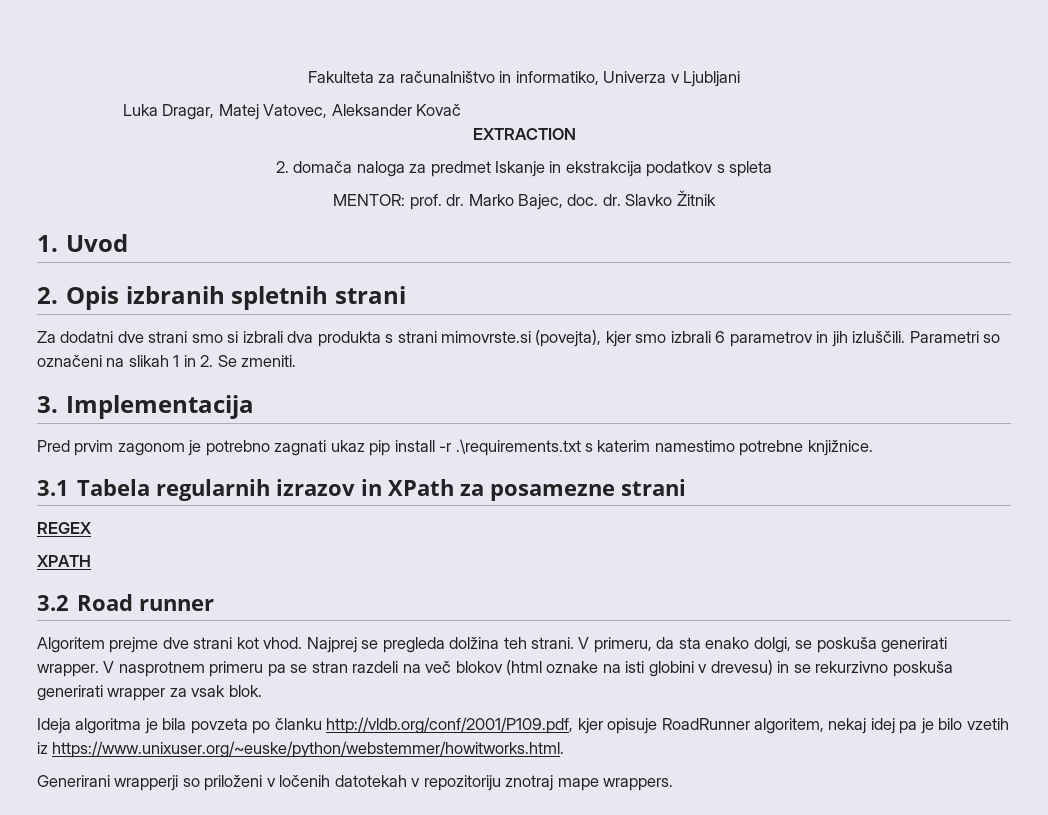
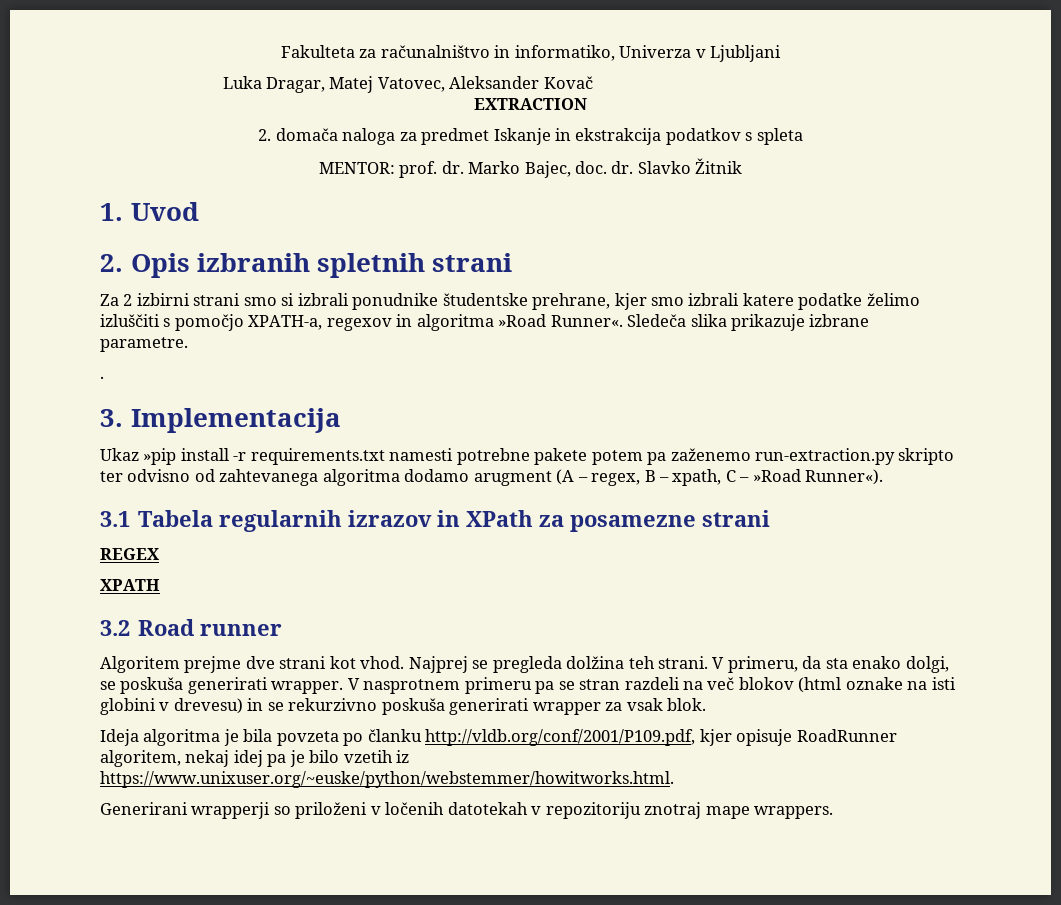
[60,331,144,343] dodatni dve -> [123,293,190,306] 2 izbirni
[287,330,1001,347] [37,355,297,367] [37,395,255,419] [37,439,873,456] dva produkta s strani mimovrste.si (povejta), kjer smo izbrali 6 parametrov in jih izluščili. Parametri so označeni na slikah 1 in 2. Se zmeniti. // 3. Implementacija // Pred prvim zagonom je potrebno zagnati ukaz pip install -r .\requirements.txt s katerim namestimo potrebne knjižnice. -> [352,293,920,310] [100,314,870,331] [100,337,188,352] [100,376,104,379] [100,408,342,433] [100,448,955,465] [100,469,884,486] ponudnike študentske prehrane, kjer smo izbrali katere podatke želimo izluščiti s pomočjo XPATH-a, regexov in algoritma »Road Runner«. Sledeča slika prikazuje izbrane parametre. // . // 3. Implementacija // Ukaz »pip install -r requirements.txt namesti potrebne pakete potem pa zaženemo run-extraction.py skripto ter odvisno od zahtevanega algoritma dodamo arugment (A – regex, B – xpath, C – »Road Runner«).

